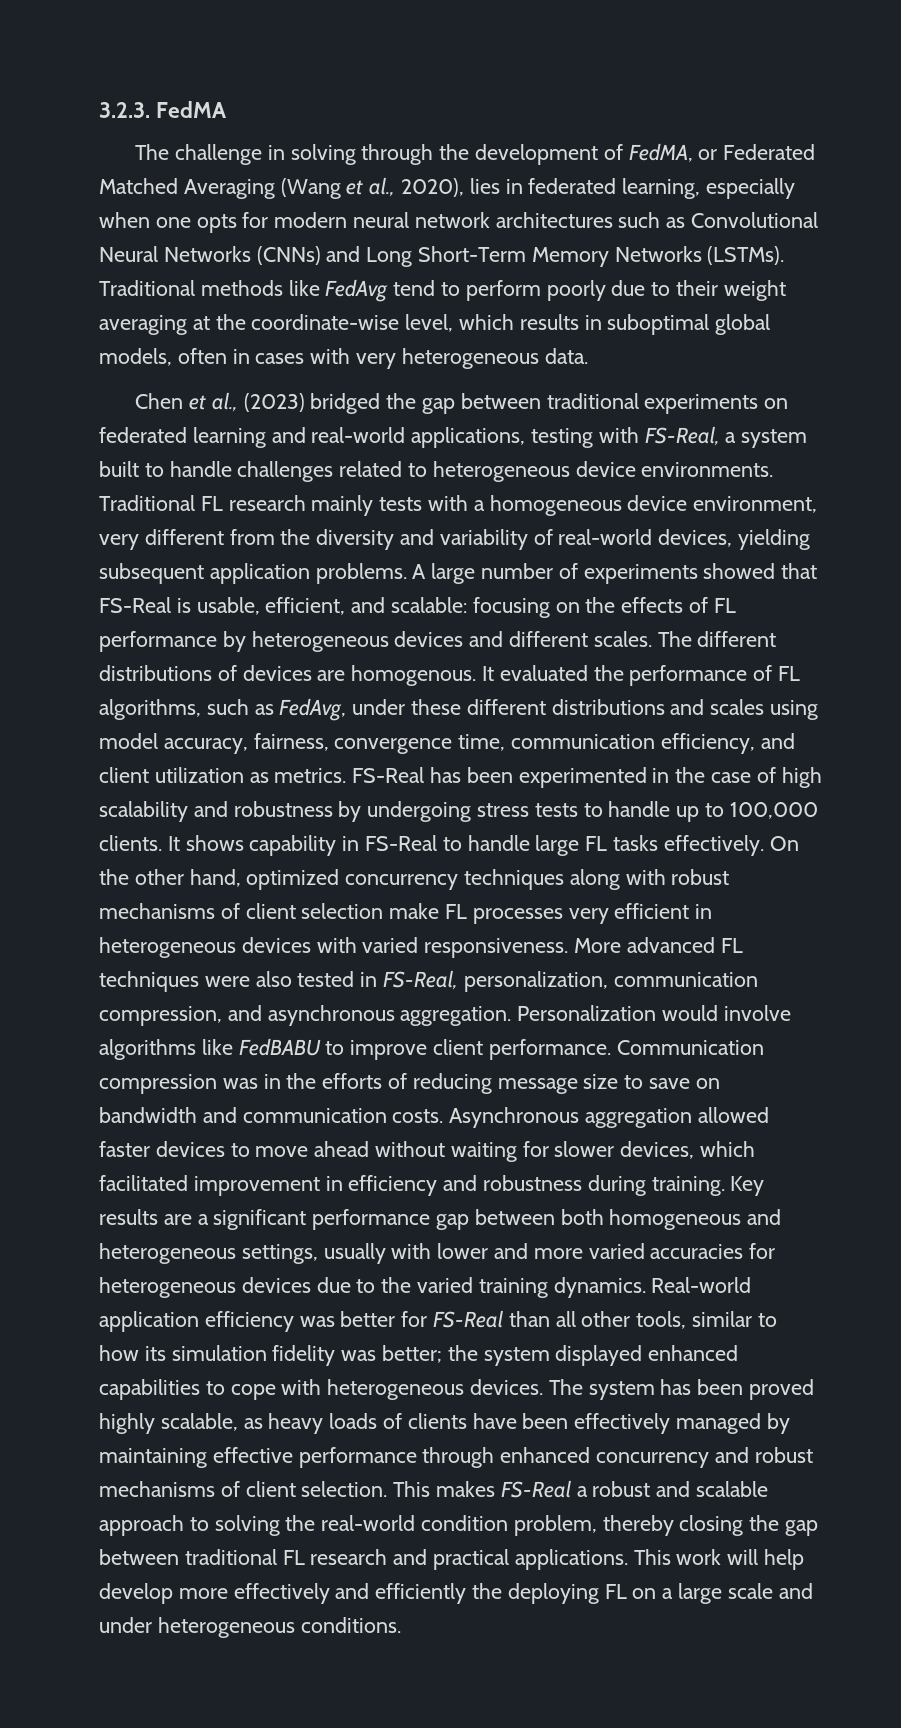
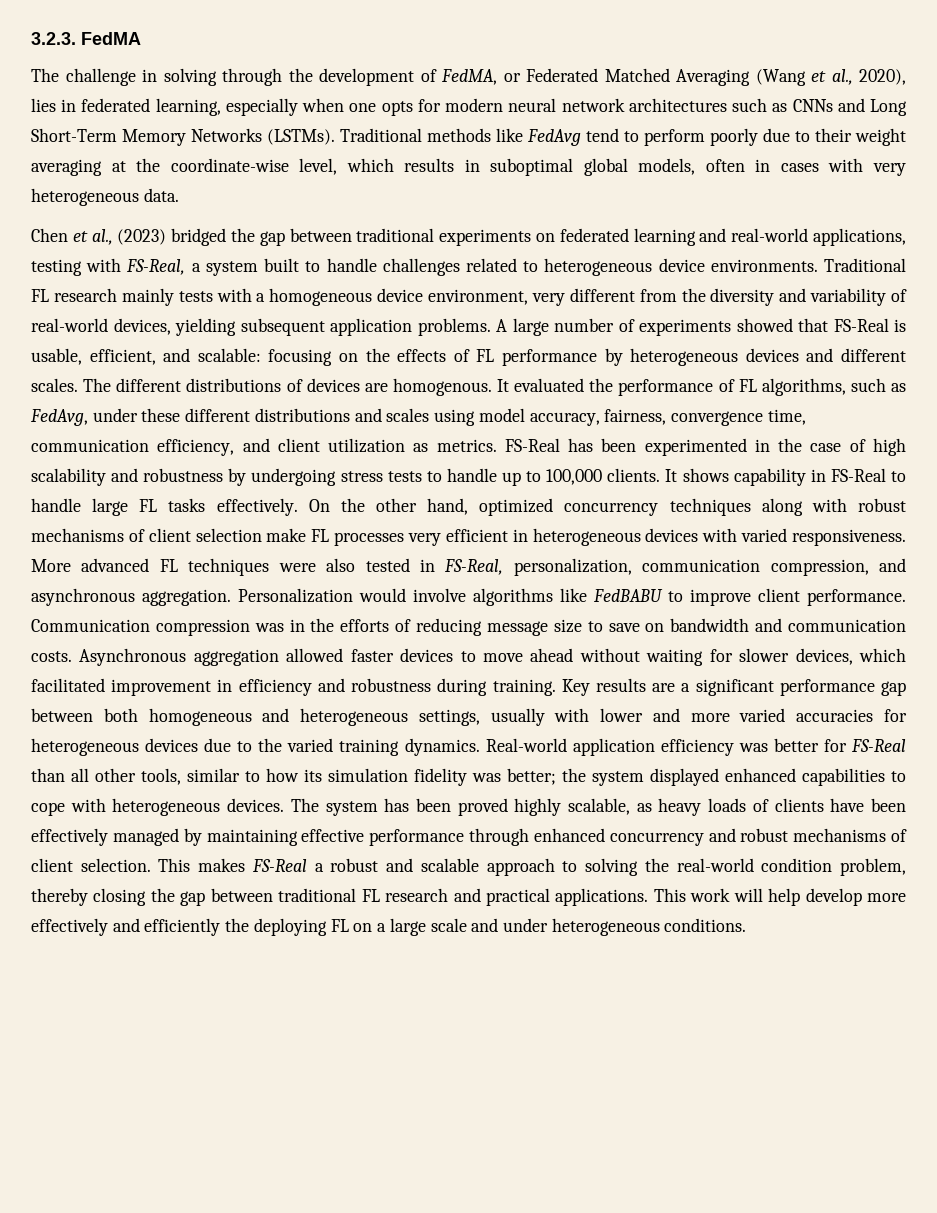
[691,212,819,228] [99,246,321,265] Convolutional Neural Networks (CNNs) -> [792,99,833,112] CNNs

